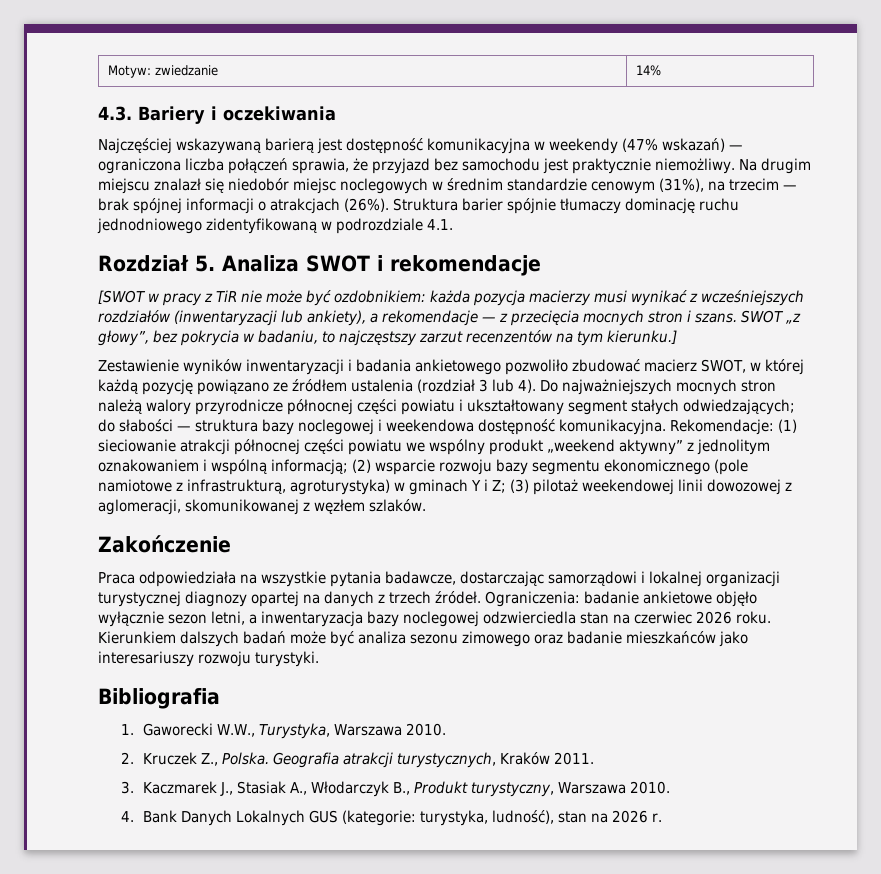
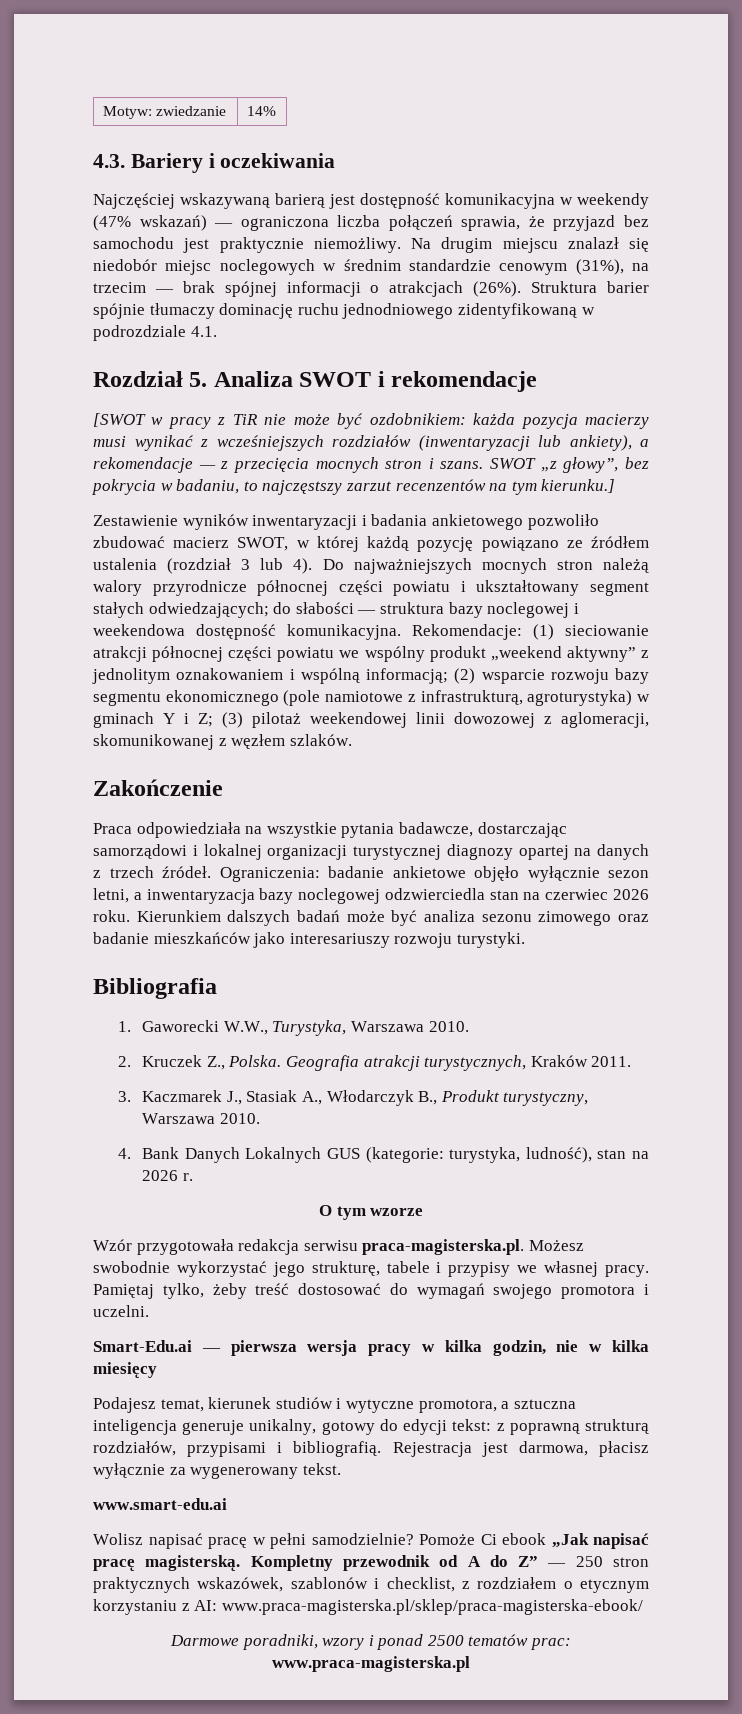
(663, 817) none -> [318,1205,424,1220] [93,1239,584,1255] [93,1261,649,1277] [93,1283,649,1299] [93,1305,149,1317] [93,1340,649,1356] [93,1362,157,1378] [93,1397,576,1413] [93,1419,649,1435] [93,1441,650,1457] [93,1463,341,1479] [93,1498,227,1510] [93,1533,649,1549] [93,1555,650,1571] [93,1577,649,1593] [93,1599,643,1615] [169,1634,572,1650] [272,1656,470,1672] // O tym wzorze // Wzór przygotowała redakcja serwisu praca-magisterska.pl. Możesz swobodnie wykorzystać jego strukturę, tabele i przypisy we własnej pracy. Pamiętaj tylko, żeby treść dostosować do wymagań swojego promotora i uczelni. // Smart-Edu.ai — pierwsza wersja pracy w kilka godzin, nie w kilka miesięcy // Podajesz temat, kierunek studiów i wytyczne promotora, a sztuczna inteligencja generuje unikalny, gotowy do edycji tekst: z poprawną strukturą rozdziałów, przypisami i bibliografią. Rejestracja jest darmowa, płacisz wyłącznie za wygenerowany tekst. // www.smart-edu.ai // Wolisz napisać pracę w pełni samodzielnie? Pomoże Ci ebook „Jak napisać pracę magisterską. Kompletny przewodnik od A do Z” — 250 stron praktycznych wskazówek, szablonów i checklist, z rozdziałem o etycznym korzystaniu z AI: www.praca-magisterska.pl/sklep/praca-magisterska-ebook/ // Darmowe poradniki, wzory i ponad 2500 tematów prac: www.praca-magisterska.pl

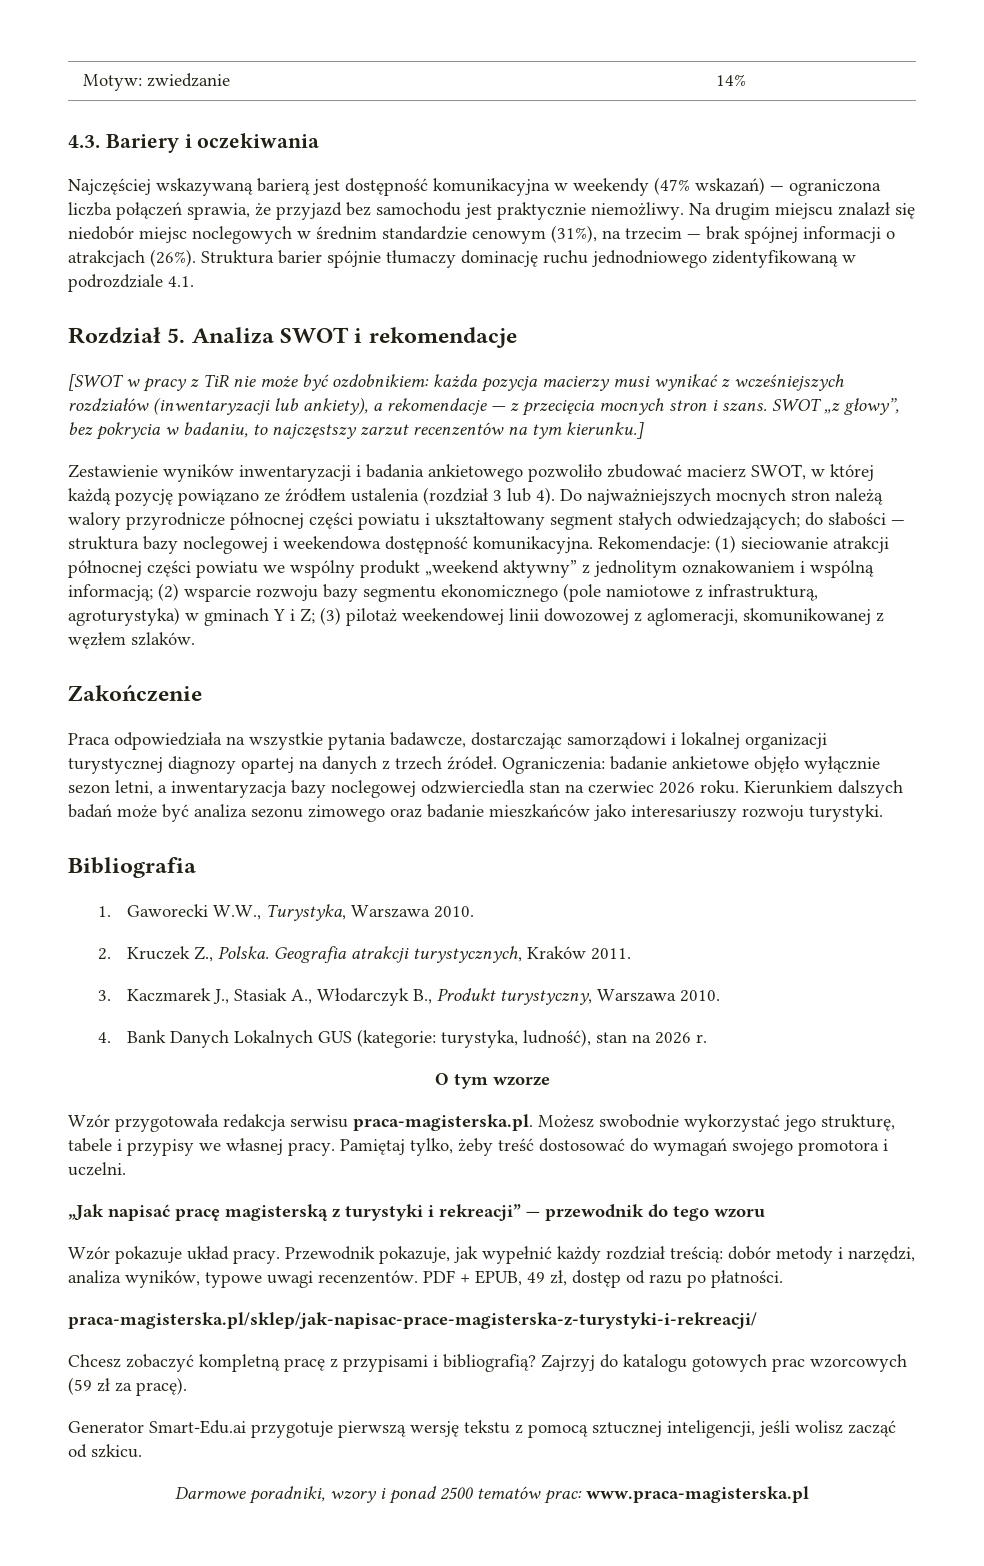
[93,1340,649,1356] [93,1362,157,1378] [93,1397,576,1413] [93,1419,649,1435] [93,1441,650,1457] [93,1463,341,1479] [93,1498,227,1510] [93,1533,649,1549] [93,1555,650,1571] [93,1577,649,1593] [93,1599,643,1615] Smart-Edu.ai — pierwsza wersja pracy w kilka godzin, nie w kilka miesięcy // Podajesz temat, kierunek studiów i wytyczne promotora, a sztuczna inteligencja generuje unikalny, gotowy do edycji tekst: z poprawną strukturą rozdziałów, przypisami i bibliografią. Rejestracja jest darmowa, płacisz wyłącznie za wygenerowany tekst. // www.smart-edu.ai // Wolisz napisać pracę w pełni samodzielnie? Pomoże Ci ebook „Jak napisać pracę magisterską. Kompletny przewodnik od A do Z” — 250 stron praktycznych wskazówek, szablonów i checklist, z rozdziałem o etycznym korzystaniu z AI: www.praca-magisterska.pl/sklep/praca-magisterska-ebook/ -> [68,1204,765,1221] [68,1246,915,1264] [68,1270,783,1288] [68,1312,757,1329] [68,1354,907,1372] [68,1377,187,1396] [68,1420,896,1438] [68,1444,142,1458] „Jak napisać pracę magisterską z turystyki i rekreacji” — przewodnik do tego wzoru // Wzór pokazuje układ pracy. Przewodnik pokazuje, jak wypełnić każdy rozdział treścią: dobór metody i narzędzi, analiza wyników, typowe uwagi recenzentów. PDF + EPUB, 49 zł, dostęp od razu po płatności. // praca-magisterska.pl/sklep/jak-napisac-prace-magisterska-z-turystyki-i-rekreacji/ // Chcesz zobaczyć kompletną pracę z przypisami i bibliografią? Zajrzyj do katalogu gotowych prac wzorcowych (59 zł za pracę). // Generator Smart-Edu.ai przygotuje pierwszą wersję tekstu z pomocą sztucznej inteligencji, jeśli wolisz zacząć od szkicu.

